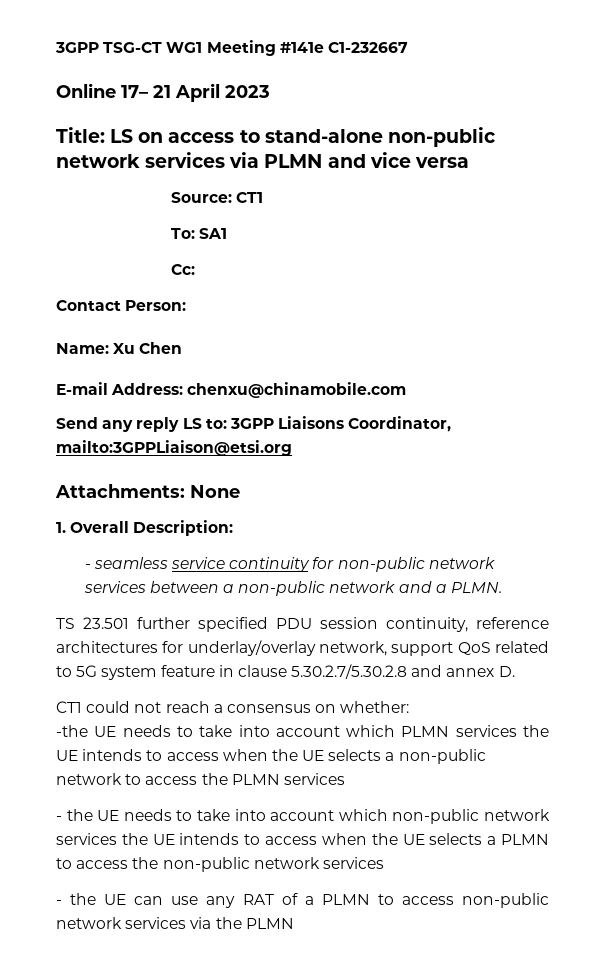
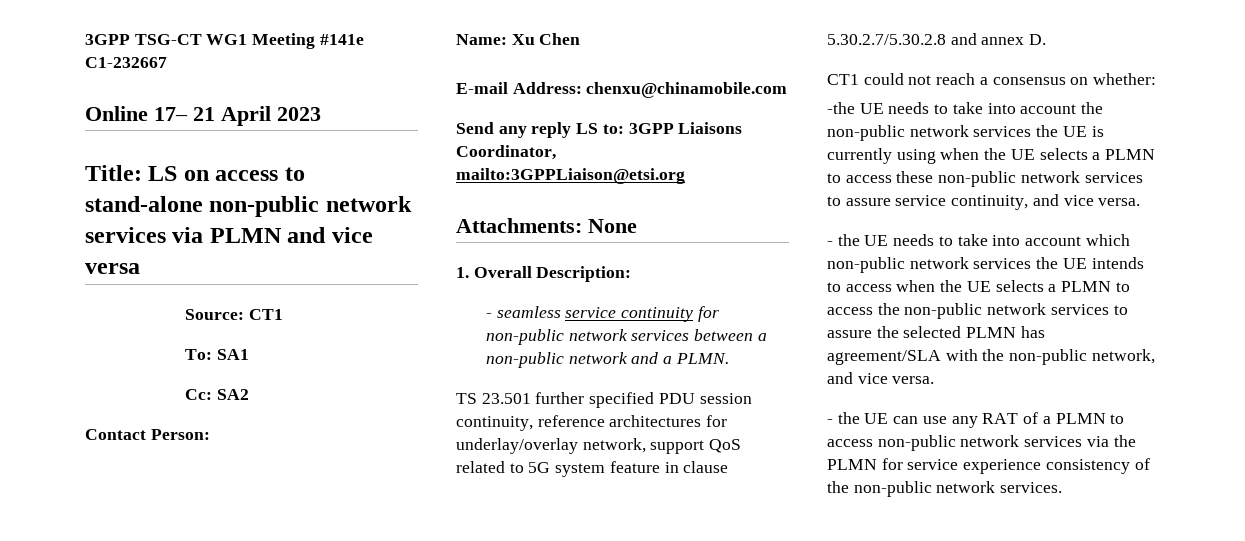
(195, 269) none -> [216,389,249,400] SA2
[346,725,549,737] [56,749,486,764] [56,773,345,785] which PLMN services the UE intends to access when the UE selects a non-public network to access the PLMN services -> [1081,102,1104,114] [827,125,1104,141] [827,148,1156,164] [827,171,1143,187] [827,194,1141,210] the non-public network services the UE is currently using when the UE selects a PLMN to access these non-public network services to assure service continuity, and vice versa.
(384, 863) none -> [1113,305,1128,315] [827,326,1045,338] [827,349,1155,365] [827,372,935,384] to assure the selected PLMN has agreement/SLA with the non-public network, and vice versa.
(294, 923) none -> [881,458,1150,474] [827,481,1063,497] for service experience consistency of the non-public network services.

